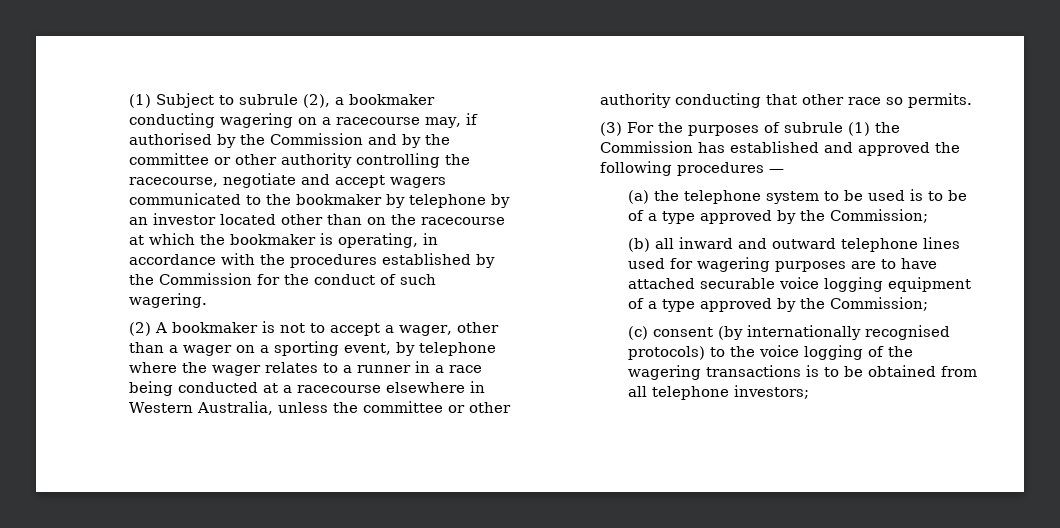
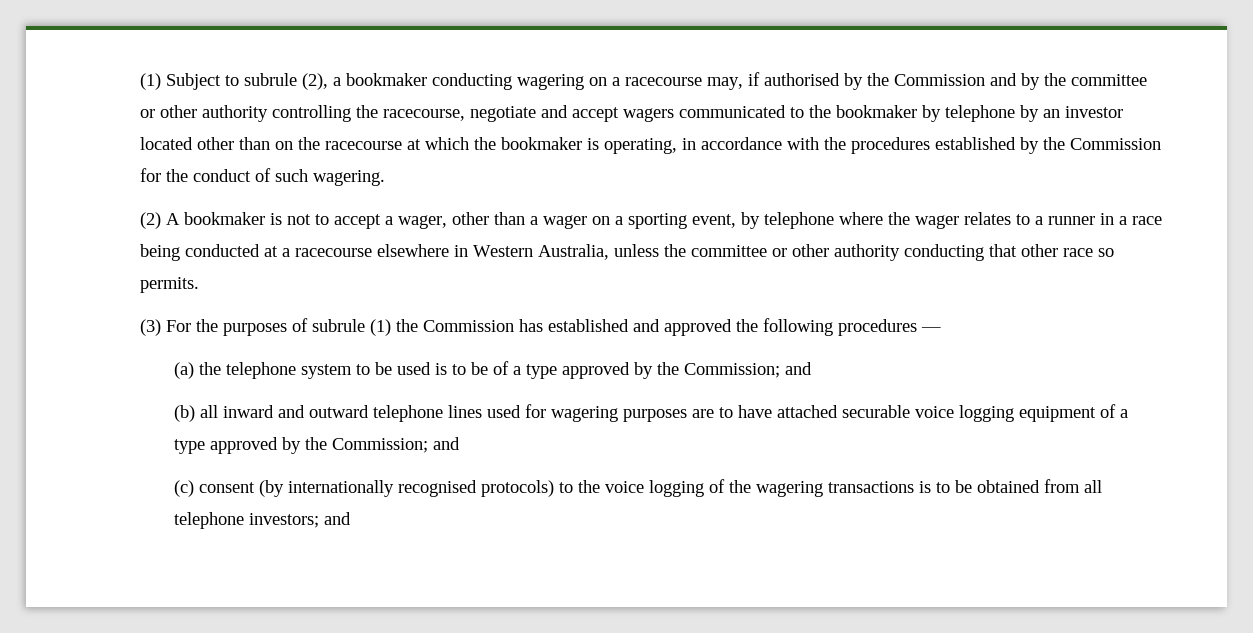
(929, 216) none -> [785,362,813,375] and
(929, 304) none -> [433,437,461,450] and
(810, 392) none -> [324,512,352,525] and

